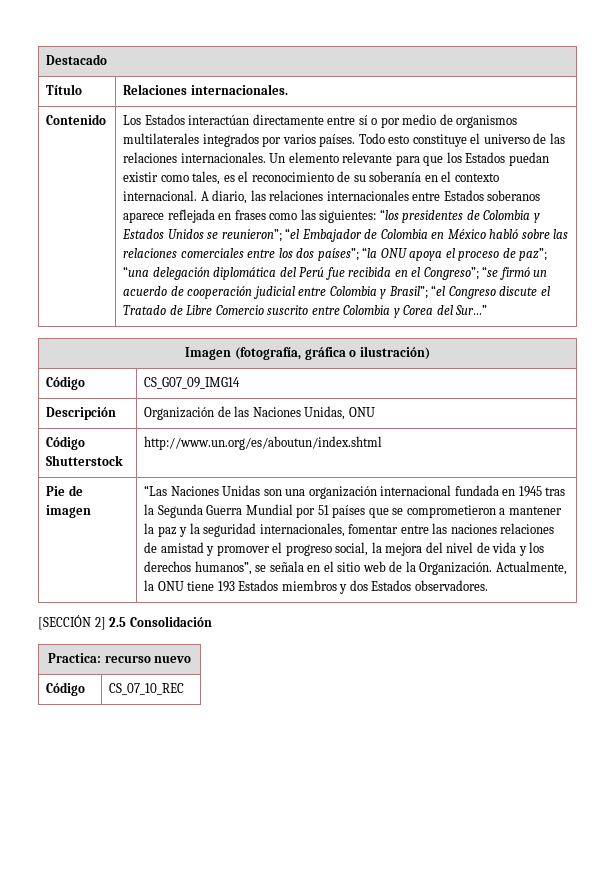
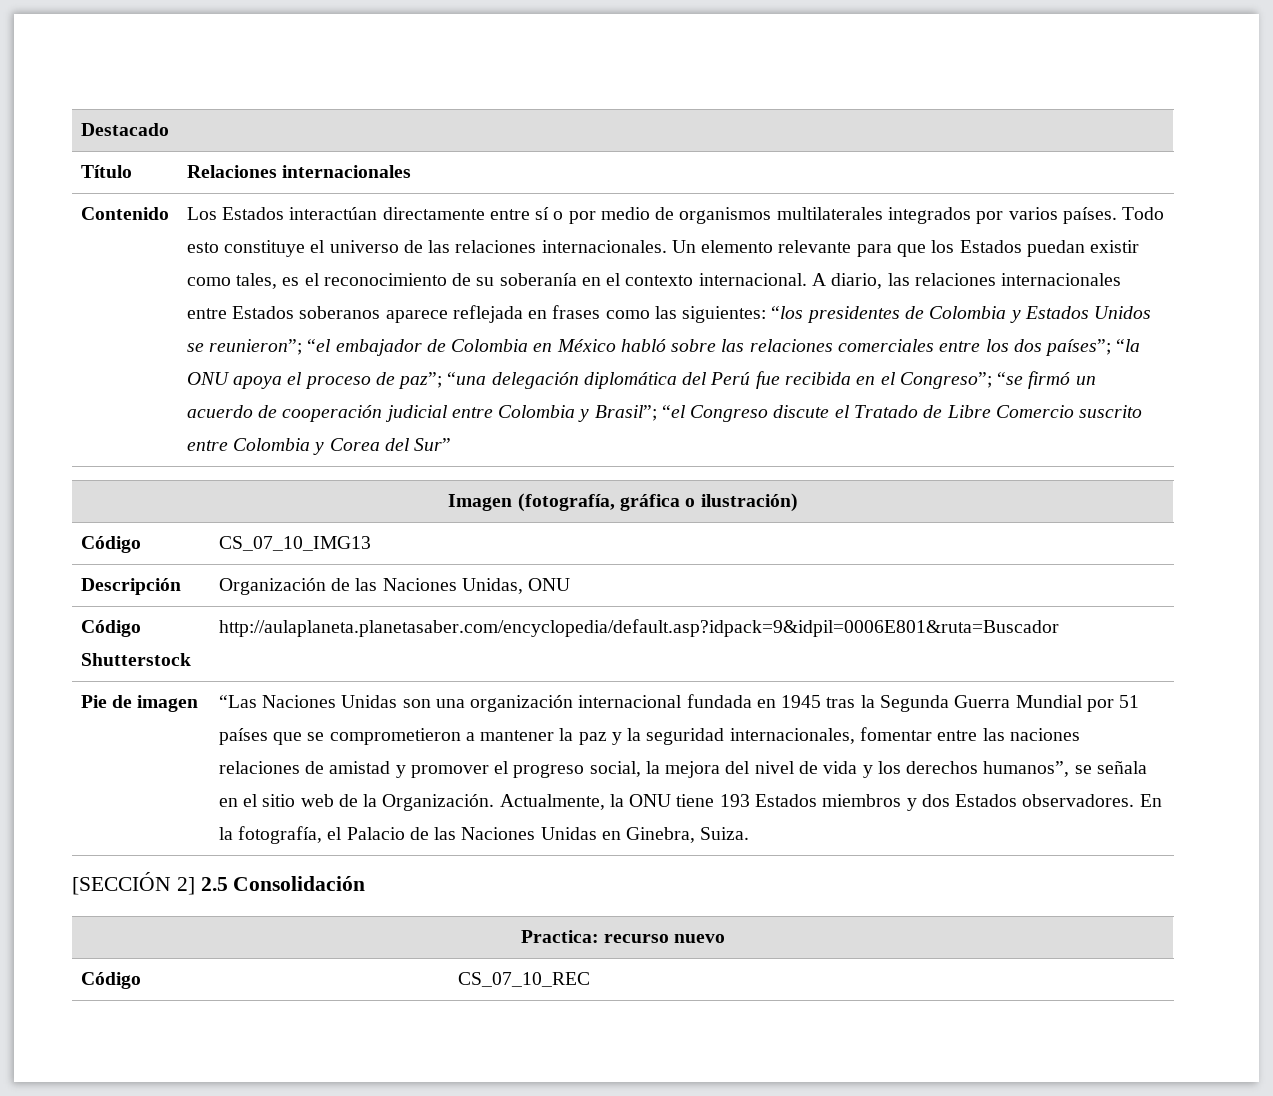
[190,84,288,95] internacionales. -> [282,165,412,178] internacionales
[301,229,362,242] Embajador -> [335,339,422,356] embajador
[455,305,488,315] Sur…” -> [414,438,452,451] Sur”
[144,377,241,389] CS_G07_09_IMG14 -> [218,536,371,551] CS_07_10_IMG13
[144,436,383,450] http://www.un.org/es/aboutun/index.shtml -> [218,619,1059,637] http://aulaplaneta.planetasaber.com/encyclopedia/default.asp?idpack=9&idpil=0006E801&ruta=Buscador
(488, 585) none -> [1139,794,1162,807] [218,826,750,844] En la fotografía, el Palacio de las Naciones Unidas en Ginebra, Suiza.

